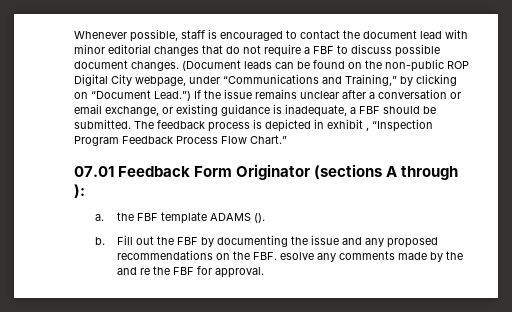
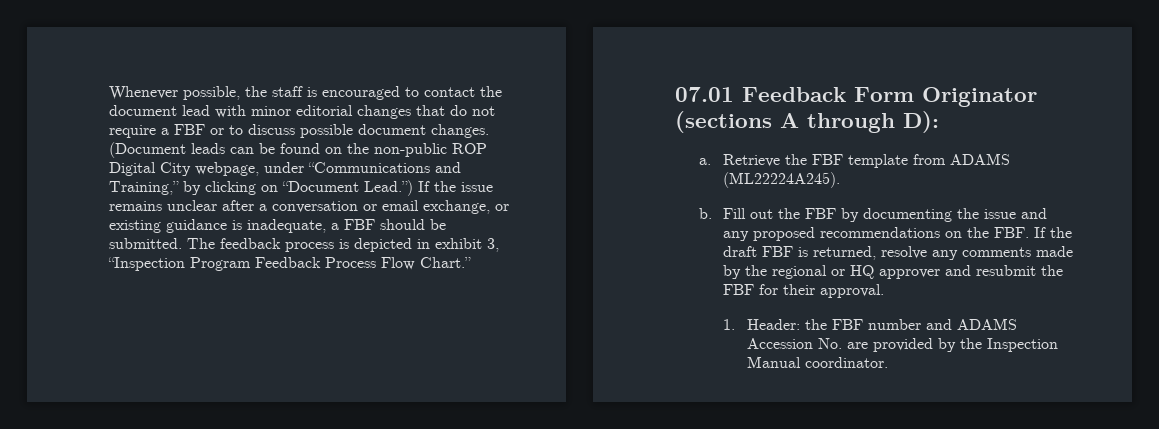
(178, 35) none -> [245,86,267,97] the
(334, 50) none -> [210,128,224,135] or
[366,127,369,131] , -> [487,238,499,252] 3,
[74,184,85,198] ): -> [903,111,939,133] D):
(105, 217) none -> [723,154,781,167] Retrieve
[209,213,265,223] ADAMS (). -> [913,153,1011,165] [723,172,841,188] from ADAMS (ML22224A245).
[279,252,314,260] esolve -> [1034,227,1073,238] [723,246,928,260] If the draft FBF is returned, resolve
[116,267,150,275] and re -> [772,265,1037,279] regional or HQ approver and resubmit
(212, 270) none -> [783,284,816,295] their
(264, 272) none -> [723,318,1018,330] [747,338,1059,352] [747,356,889,368] // 1. Header: the FBF number and ADAMS Accession No. are provided by the Inspection Manual coordinator.

